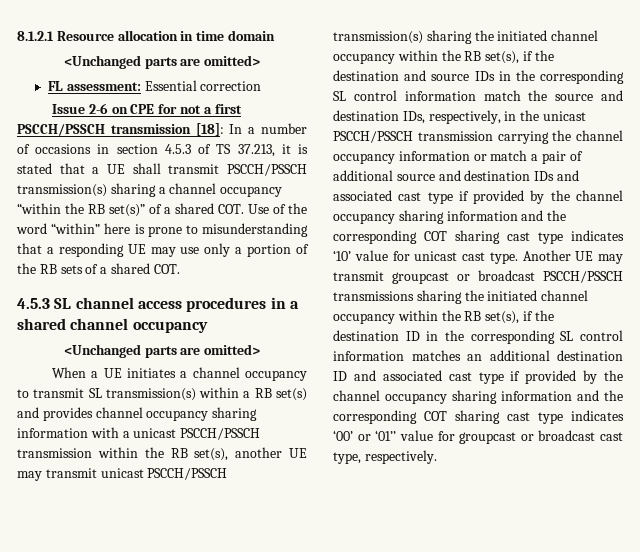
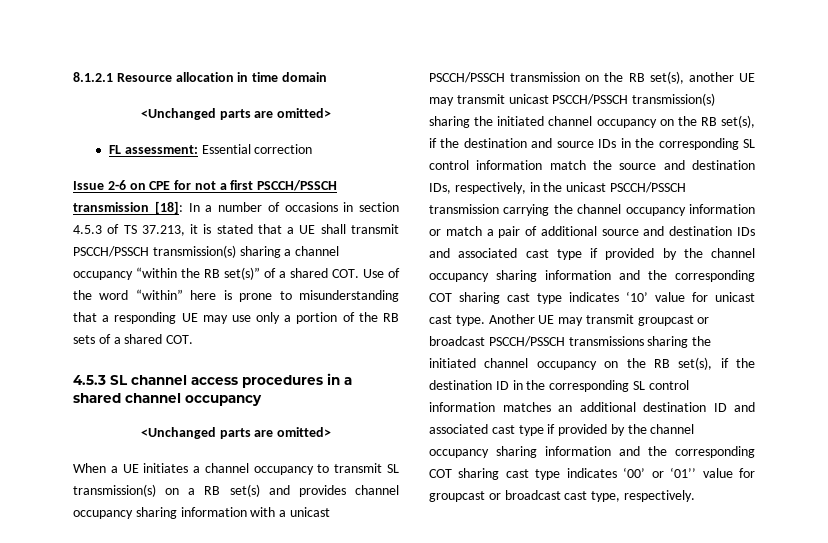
[199,387,240,398] within -> [165,488,180,495] on
[97,447,138,458] within -> [585,75,600,82] on
[397,50,438,61] within -> [659,119,674,126] on
[397,310,438,321] within -> [604,361,619,368] on

